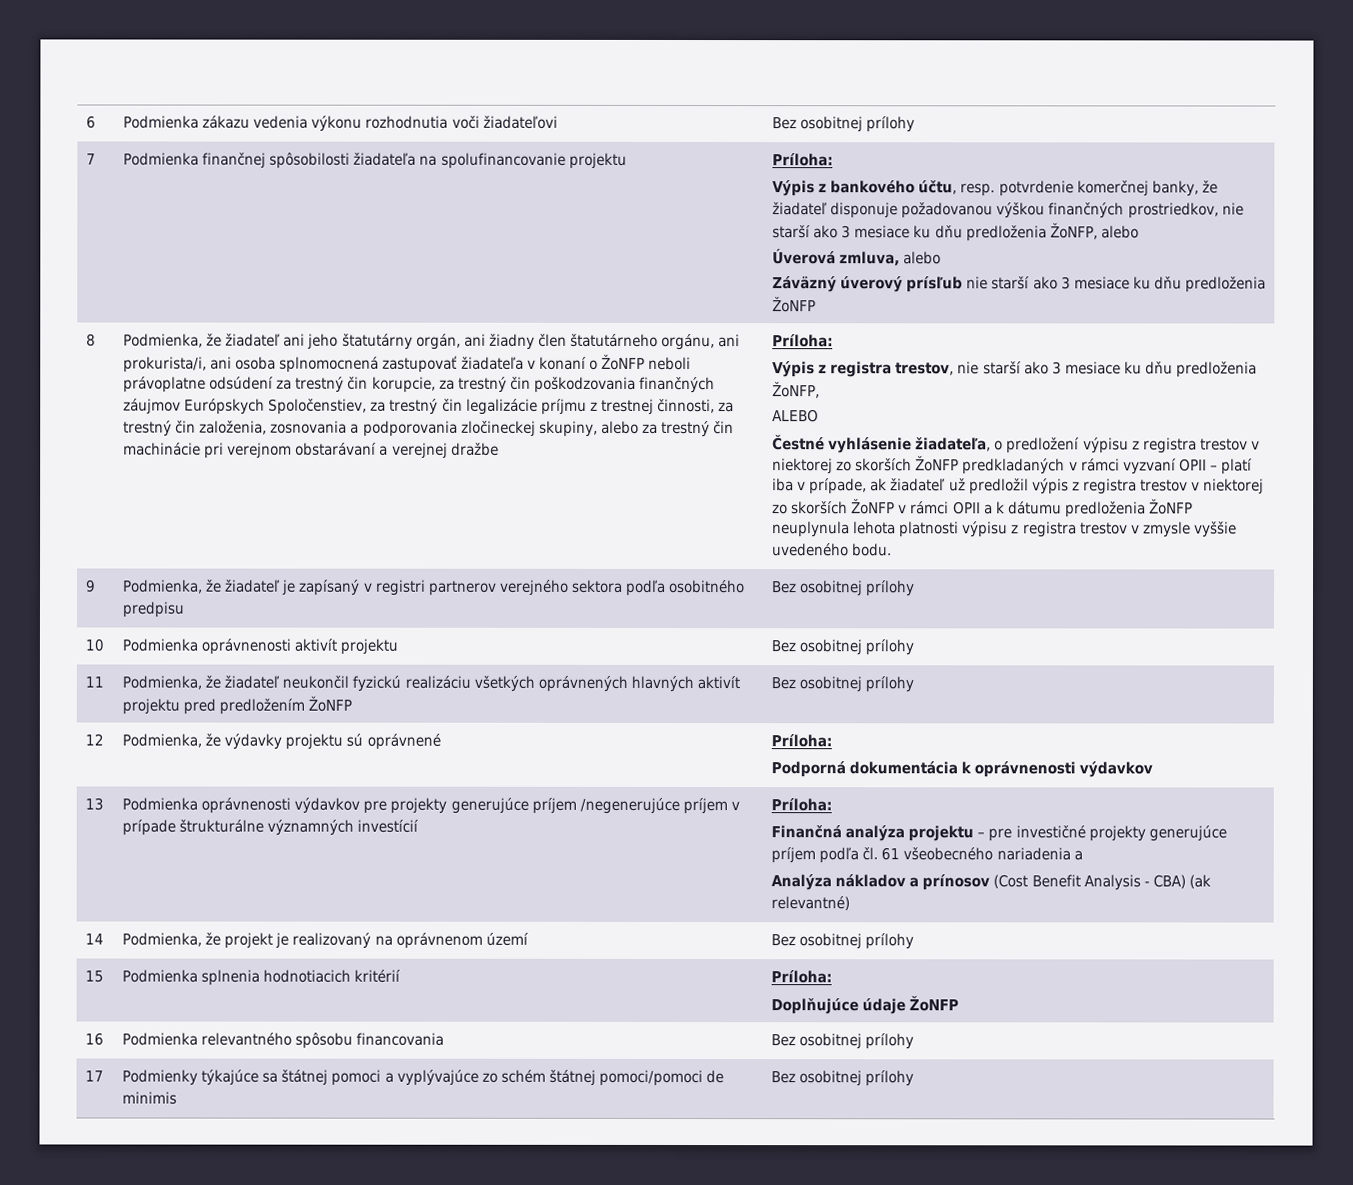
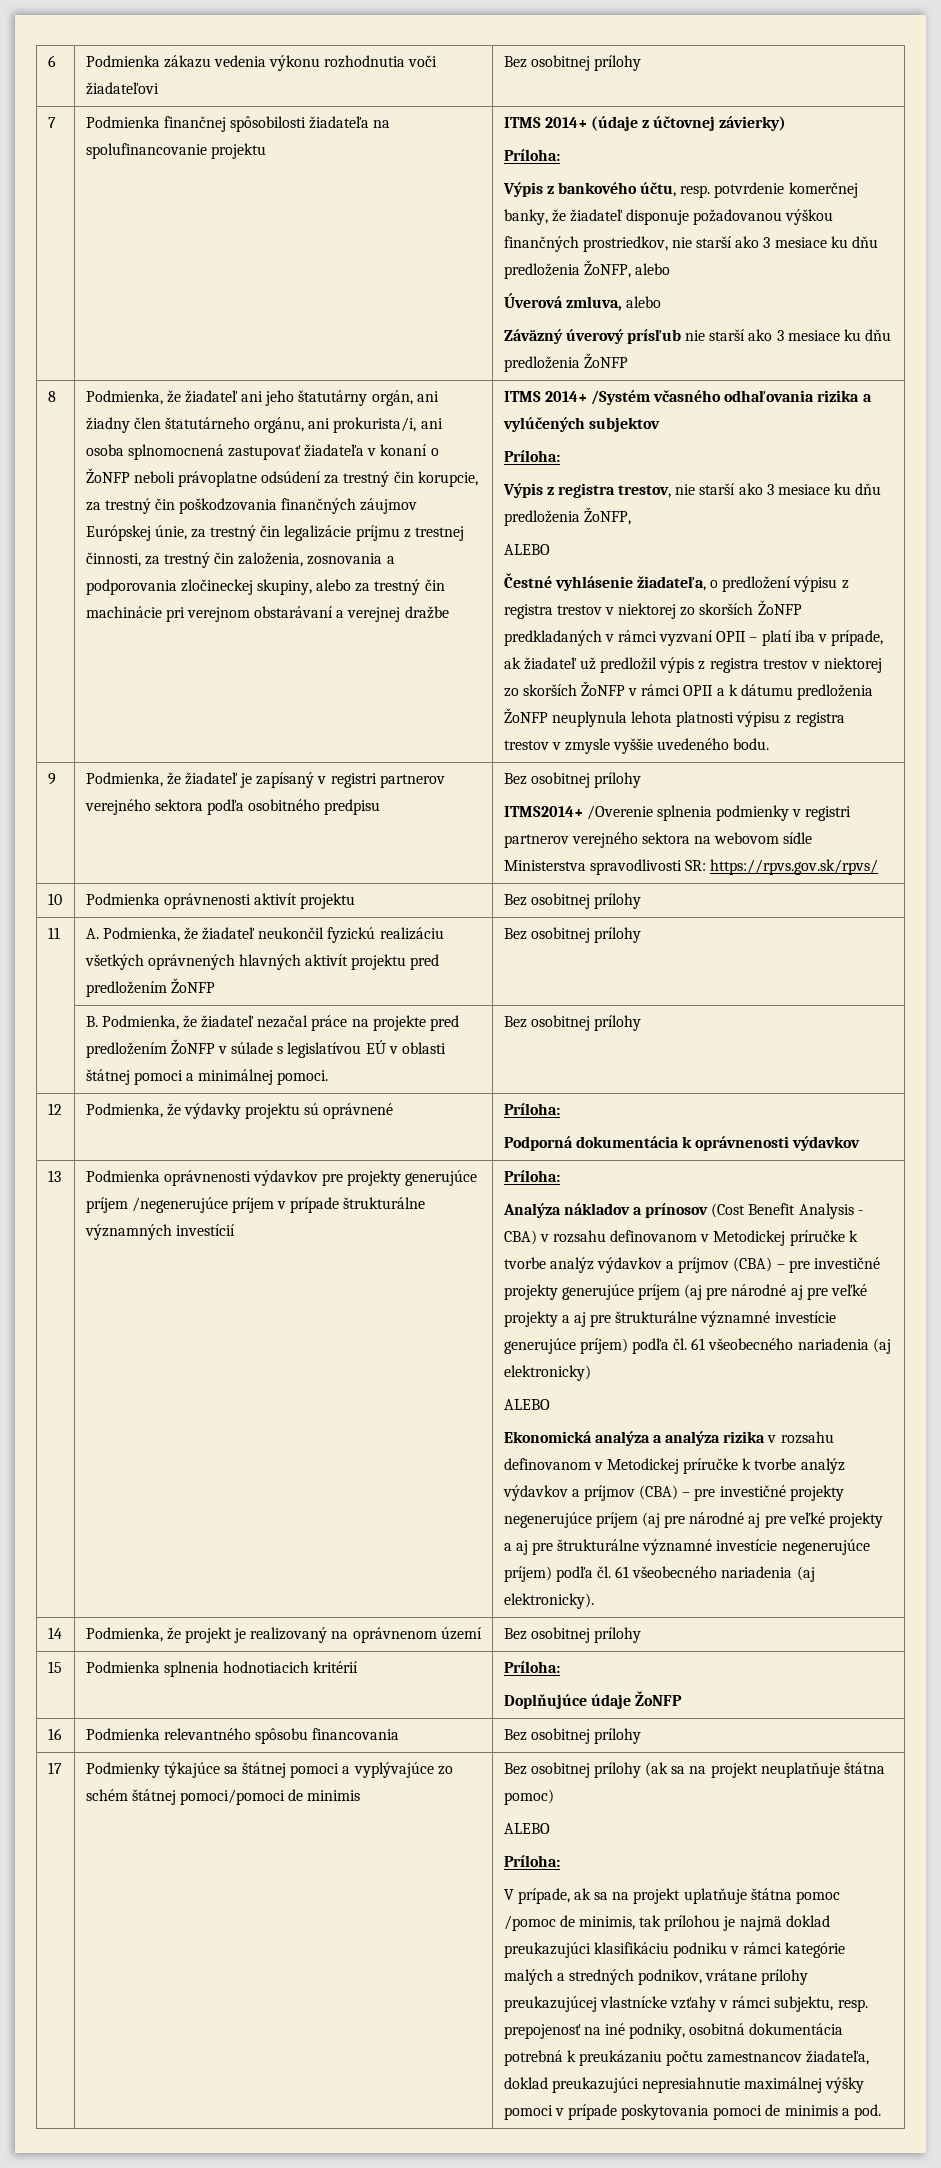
(627, 160) none -> [503,116,787,131] ITMS 2014+ (údaje z účtovnej závierky) //
[184,398,368,415] Európskych Spoločenstiev, -> [85,525,187,541] Európskej únie,
(499, 449) none -> [503,390,872,405] [502,417,660,432] ITMS 2014+ /Systém včasného odhaľovania rizika a vylúčených subjektov //
(916, 588) none -> [503,805,852,821] [503,832,813,848] [503,859,879,875] // ITMS2014+ /Overenie splnenia podmienky v registri partnerov verejného sektora na webovom sídle Ministerstva spravodlivosti SR: https://rpvs.gov.sk/rpvs/
(105, 682) none -> [85,928,99,939] A.
(915, 684) none -> [85,1015,460,1031] [85,1039,447,1058] [85,1069,329,1085] [503,1015,641,1031] // | B. Podmienka, že žiadateľ nezačal práce na projekte pred predložením ŽoNFP v súlade s legislatívou EÚ v oblasti štátnej pomoci a minimálnej pomoci. | Bez osobitnej prílohy
[771,825,1227,842] [771,847,1083,864] // Finančná analýza projektu – pre investičné projekty generujúce príjem podľa čl. 61 všeobecného nariadenia a -> (560, 1176) none
[1188,874,1211,889] [771,896,851,911] (ak relevantné) -> [539,1230,858,1246] [503,1257,881,1273] [503,1284,868,1300] [503,1311,836,1327] [503,1338,891,1354] [503,1365,591,1381] [503,1399,550,1410] [503,1431,834,1446] [503,1458,845,1474] [502,1485,844,1501] [503,1512,884,1528] [503,1539,870,1555] [503,1566,815,1582] [503,1593,594,1609] v rozsahu definovanom v Metodickej príručke k tvorbe analýz výdavkov a príjmov (CBA) – pre investičné projekty generujúce príjem (aj pre národné aj pre veľké projekty a aj pre štrukturálne významné investície generujúce príjem) podľa čl. 61 všeobecného nariadenia (aj elektronicky) // ALEBO // Ekonomická analýza a analýza rizika v rozsahu definovanom v Metodickej príručke k tvorbe analýz výdavkov a príjmov (CBA) – pre investičné projekty negenerujúce príjem (aj pre národné aj pre veľké projekty a aj pre štrukturálne významné investície negenerujúce príjem) podľa čl. 61 všeobecného nariadenia (aj elektronicky).
(915, 1078) none -> [645,1762,886,1778] [503,1789,554,1805] [503,1823,550,1834] [503,1855,560,1867] [503,1888,841,1904] [503,1915,830,1931] [503,1942,846,1958] [503,1969,809,1985] [503,1996,868,2012] [503,2023,844,2039] [503,2050,870,2066] [503,2077,865,2093] [503,2104,882,2120] (ak sa na projekt neuplatňuje štátna pomoc) // ALEBO // Príloha: // V prípade, ak sa na projekt uplatňuje štátna pomoc /pomoc de minimis, tak prílohou je najmä doklad preukazujúci klasifikáciu podniku v rámci kategórie malých a stredných podnikov, vrátane prílohy preukazujúcej vlastnícke vzťahy v rámci subjektu, resp. prepojenosť na iné podniky, osobitná dokumentácia potrebná k preukázaniu počtu zamestnancov žiadateľa, doklad preukazujúci nepresiahnutie maximálnej výšky pomoci v prípade poskytovania pomoci de minimis a pod.

